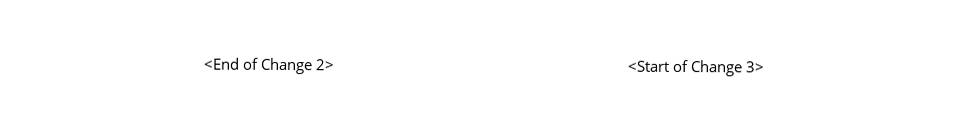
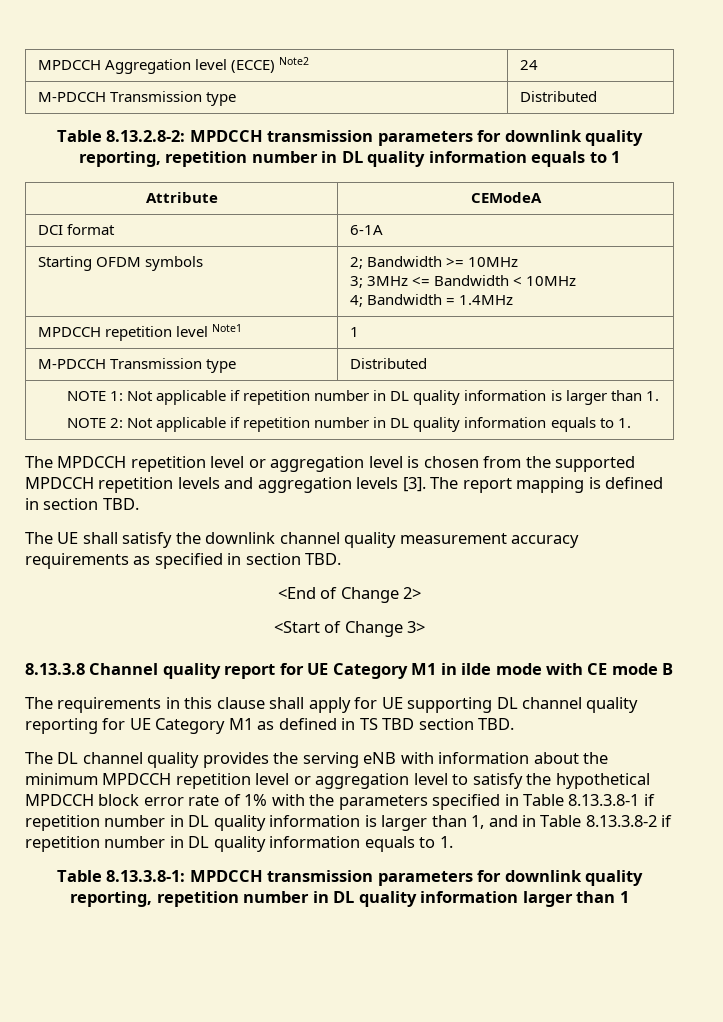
(202, 63) none -> [37,57,309,74] [519,60,538,70] [37,91,236,106] [519,91,597,102] [56,130,644,146] [78,151,621,167] [145,192,218,203] [470,192,542,203] [37,224,115,235] [349,225,383,235] [37,256,203,271] [349,256,518,269] [349,275,577,288] [349,294,513,307] [37,324,242,341] [349,327,359,337] [37,358,236,373] [349,358,427,369] [66,390,659,405] [66,417,631,432] [25,456,636,472] [25,477,664,493] [25,498,139,510] [25,532,580,548] [25,553,342,569] MPDCCH Aggregation level (ECCE) Note2 | 24 // M-PDCCH Transmission type | Distributed // Table 8.13.2.8-2: MPDCCH transmission parameters for downlink quality reporting, repetition number in DL quality information equals to 1 // Attribute | CEModeA // DCI format | 6-1A // Starting OFDM symbols | 2; Bandwidth >= 10MHz // 3; 3MHz <= Bandwidth < 10MHz // 4; Bandwidth = 1.4MHz // MPDCCH repetition level Note1 | 1 // M-PDCCH Transmission type | Distributed // NOTE 1: Not applicable if repetition number in DL quality information is larger than 1. // NOTE 2: Not applicable if repetition number in DL quality information equals to 1. // The MPDCCH repetition level or aggregation level is chosen from the supported MPDCCH repetition levels and aggregation levels [3]. The report mapping is defined in section TBD. // The UE shall satisfy the downlink channel quality measurement accuracy requirements as specified in section TBD. //
(765, 67) none -> [25,663,674,679] [25,697,639,713] [25,718,515,734] [25,752,609,768] [25,773,650,789] [25,794,655,810] [25,815,673,831] [25,836,453,852] [56,870,644,886] [70,891,629,907] // 8.13.3.8 Channel quality report for UE Category M1 in ilde mode with CE mode B // The requirements in this clause shall apply for UE supporting DL channel quality reporting for UE Category M1 as defined in TS TBD section TBD. // The DL channel quality provides the serving eNB with information about the minimum MPDCCH repetition level or aggregation level to satisfy the hypothetical MPDCCH block error rate of 1% with the parameters specified in Table 8.13.3.8-1 if repetition number in DL quality information is larger than 1, and in Table 8.13.3.8-2 if repetition number in DL quality information equals to 1. // Table 8.13.3.8-1: MPDCCH transmission parameters for downlink quality reporting, repetition number in DL quality information larger than 1

